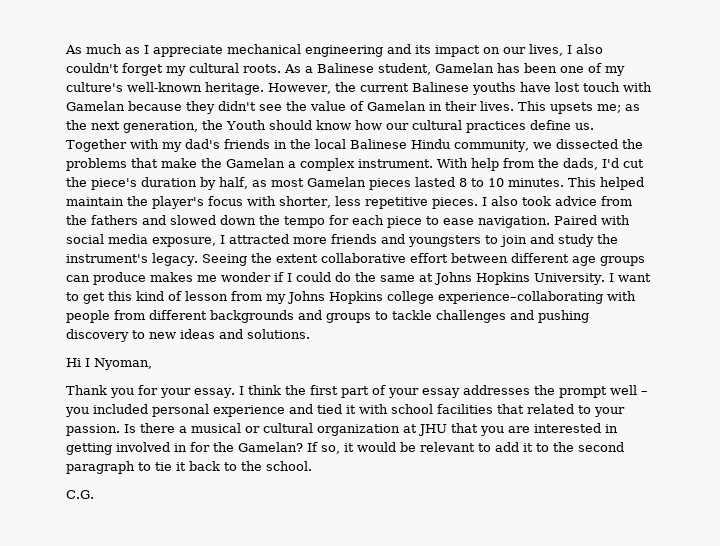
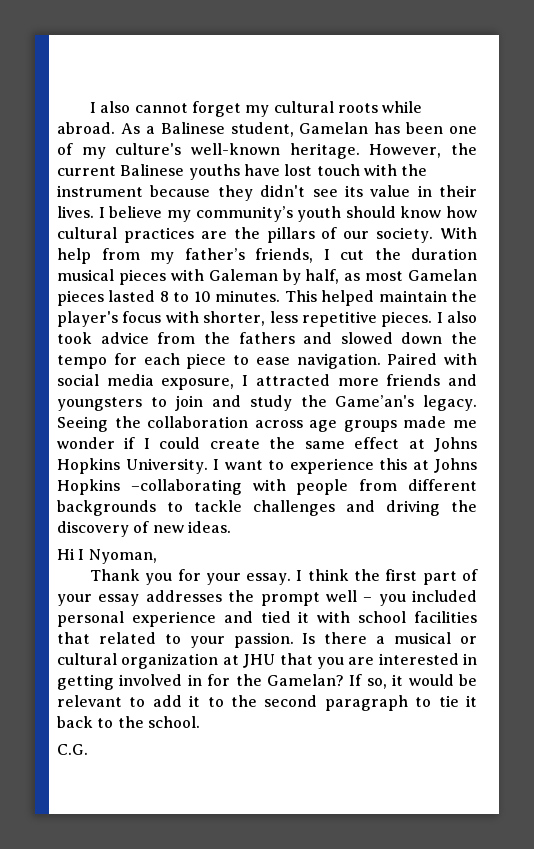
[65,44,603,57] [66,63,119,73] As much as I appreciate mechanical engineering and its impact on our lives, I also couldn't -> [89,101,188,113] I also cannot
[243,64,281,73] roots. -> [337,101,423,113] [57,122,115,134] roots while abroad.
[66,101,125,111] Gamelan -> [401,164,428,176] [57,185,143,197] the instrument
[286,101,640,114] [66,120,266,133] the value of Gamelan in their lives. This upsets me; as the next generation, the Youth -> [344,185,477,197] [57,206,342,222] its value in their lives. I believe my community’s youth
[385,123,409,130] our -> (477, 212) none
[529,120,594,130] [66,139,643,152] [66,158,644,171] [66,177,197,190] define us. Together with my dad's friends in the local Balinese Hindu community, we dissected the problems that make the Gamelan a complex instrument. With help from the dads, I'd cut the piece's duration -> [200,227,477,243] [57,248,477,264] [57,269,278,285] are the pillars of our society. With help from my father’s friends, I cut the duration musical pieces with Galeman
[66,254,148,263] instrument's -> [335,395,415,407] Game’an's
[275,253,645,266] [66,272,193,285] extent collaborative effort between different age groups can produce makes -> [147,416,447,432] collaboration across age groups made
[335,272,351,282] do -> [209,439,260,449] create
(415, 278) none -> [354,437,400,449] effect
[83,291,603,304] get this kind of lesson from my Johns Hopkins college experience–collaborating -> [289,458,477,474] [57,479,242,495] experience this at Johns Hopkins –collaborating
[298,310,371,323] and groups -> (156, 508) none
[538,310,589,323] [66,329,310,342] pushing discovery to new ideas and solutions. -> [386,500,477,516] [57,521,231,537] driving the discovery of new ideas.

